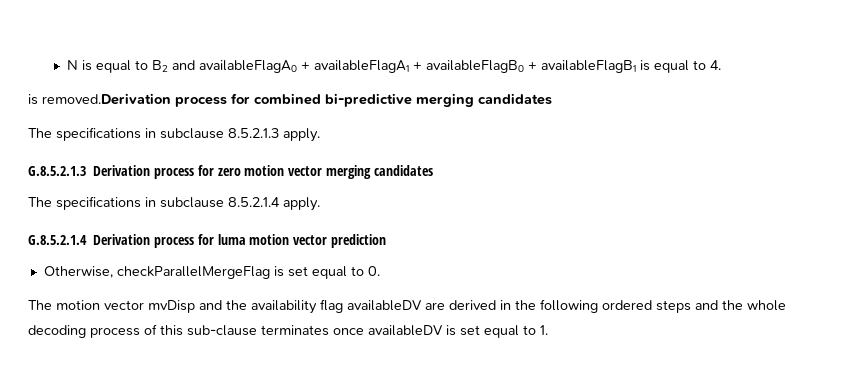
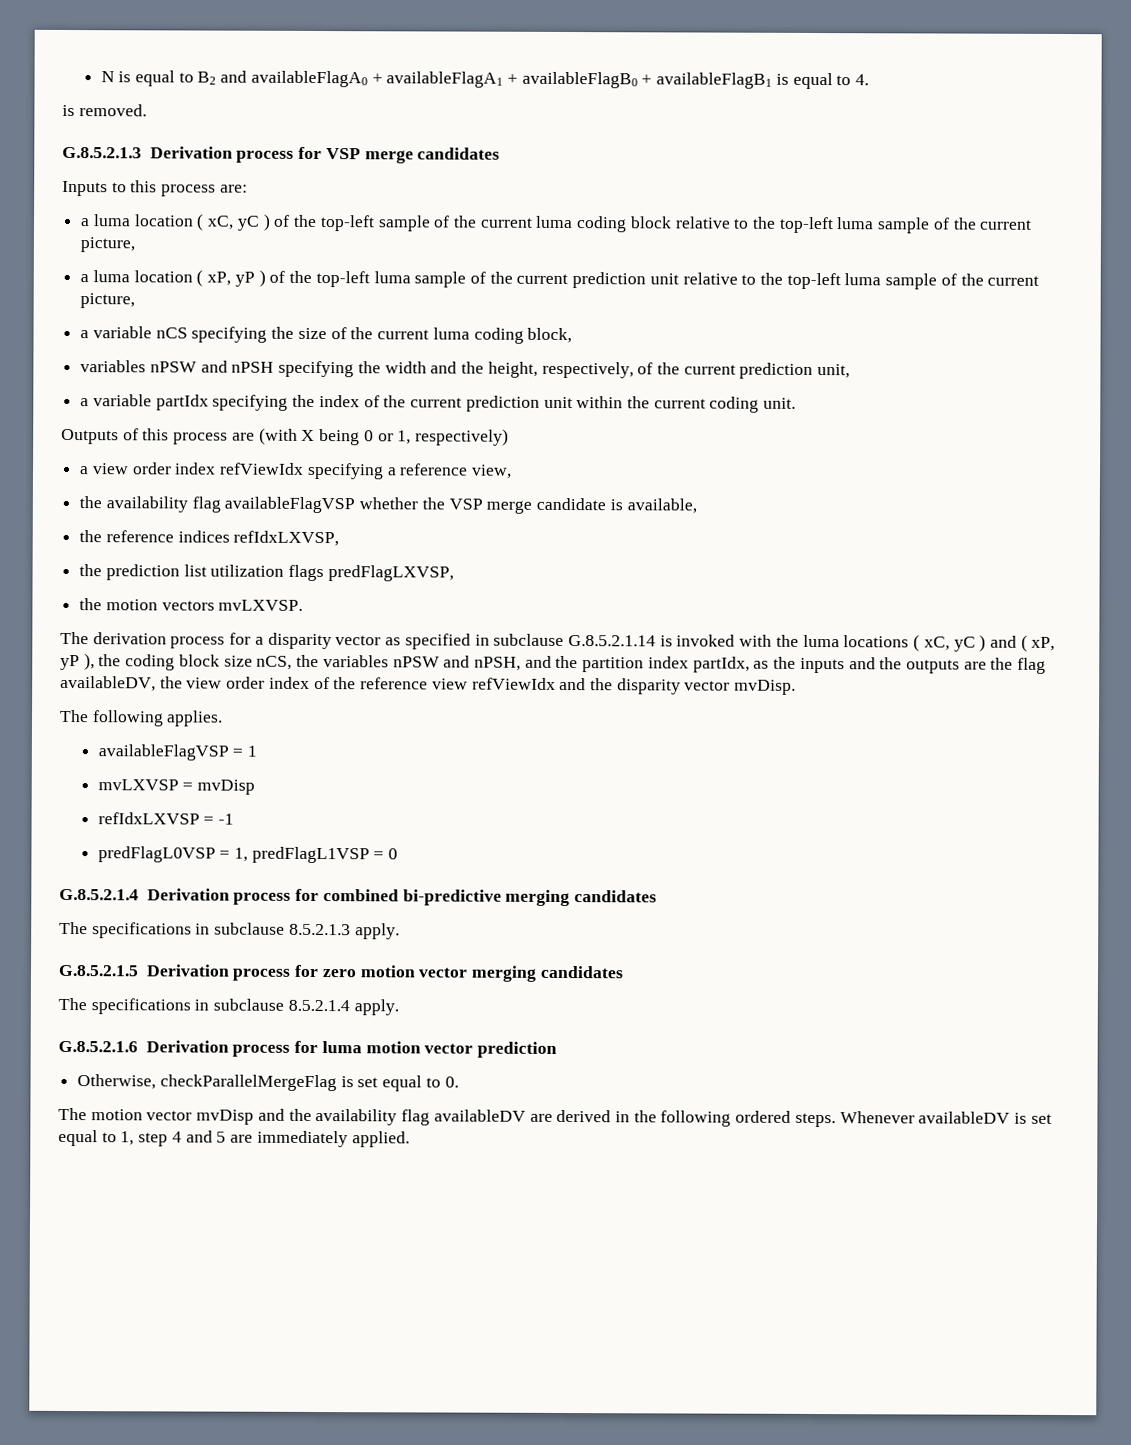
[42,93,171,105] removed.Derivation -> [78,104,147,117] [62,146,501,164] [62,180,248,197] [80,213,1033,234] [80,237,136,253] [80,269,1040,290] [80,293,136,309] [80,326,573,344] [80,360,851,379] [80,394,797,413] [61,427,509,446] [79,462,513,480] [79,496,697,514] [79,530,340,547] [79,564,454,582] [79,598,304,611] [60,631,1056,652] [60,653,1047,674] [60,675,797,695] [59,709,224,727] [97,744,257,761] [97,779,255,795] [97,812,234,825] [97,846,399,864] [59,888,230,901] removed. // G.8.5.2.1.3 Derivation process for VSP merge candidates // Inputs to this process are: // a luma location ( xC, yC ) of the top-left sample of the current luma coding block relative to the top-left luma sample of the current picture, // a luma location ( xP, yP ) of the top-left luma sample of the current prediction unit relative to the top-left luma sample of the current picture, // a variable nCS specifying the size of the current luma coding block, // variables nPSW and nPSH specifying the width and the height, respectively, of the current prediction unit, // a variable partIdx specifying the index of the current prediction unit within the current coding unit. // Outputs of this process are (with X being 0 or 1, respectively) // a view order index refViewIdx specifying a reference view, // the availability flag availableFlagVSP whether the VSP merge candidate is available, // the reference indices refIdxLXVSP, // the prediction list utilization flags predFlagLXVSP, // the motion vectors mvLXVSP. // The derivation process for a disparity vector as specified in subclause G.8.5.2.1.14 is invoked with the luma locations ( xC, yC ) and ( xP, yP ), the coding block size nCS, the variables nPSW and nPSH, and the partition index partIdx, as the inputs and the outputs are the flag availableDV, the view order index of the reference view refViewIdx and the disparity vector mvDisp. // The following applies. // availableFlagVSP = 1 // mvLXVSP = mvDisp // refIdxLXVSP = -1 // predFlagL0VSP = 1, predFlagL1VSP = 0 // G.8.5.2.1.4 Derivation
[28,166,86,176] G.8.5.2.1.3 -> [58,964,139,977] G.8.5.2.1.5
[28,235,87,245] G.8.5.2.1.4 -> [58,1040,138,1053] G.8.5.2.1.6
[656,300,786,313] [28,324,364,338] steps and the whole decoding process of this sub-clause terminates once -> [794,1111,915,1128] steps. Whenever
[540,325,548,335] 1. -> [120,1130,410,1148] 1, step 4 and 5 are immediately applied.

